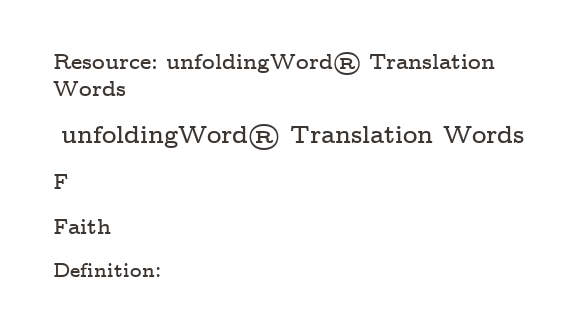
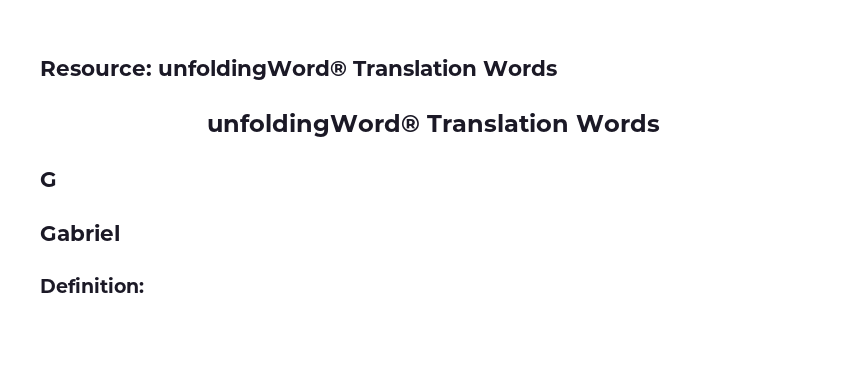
[53,174,68,189] [53,219,111,234] F // Faith -> [40,172,57,187] [40,224,120,241] G // Gabriel

